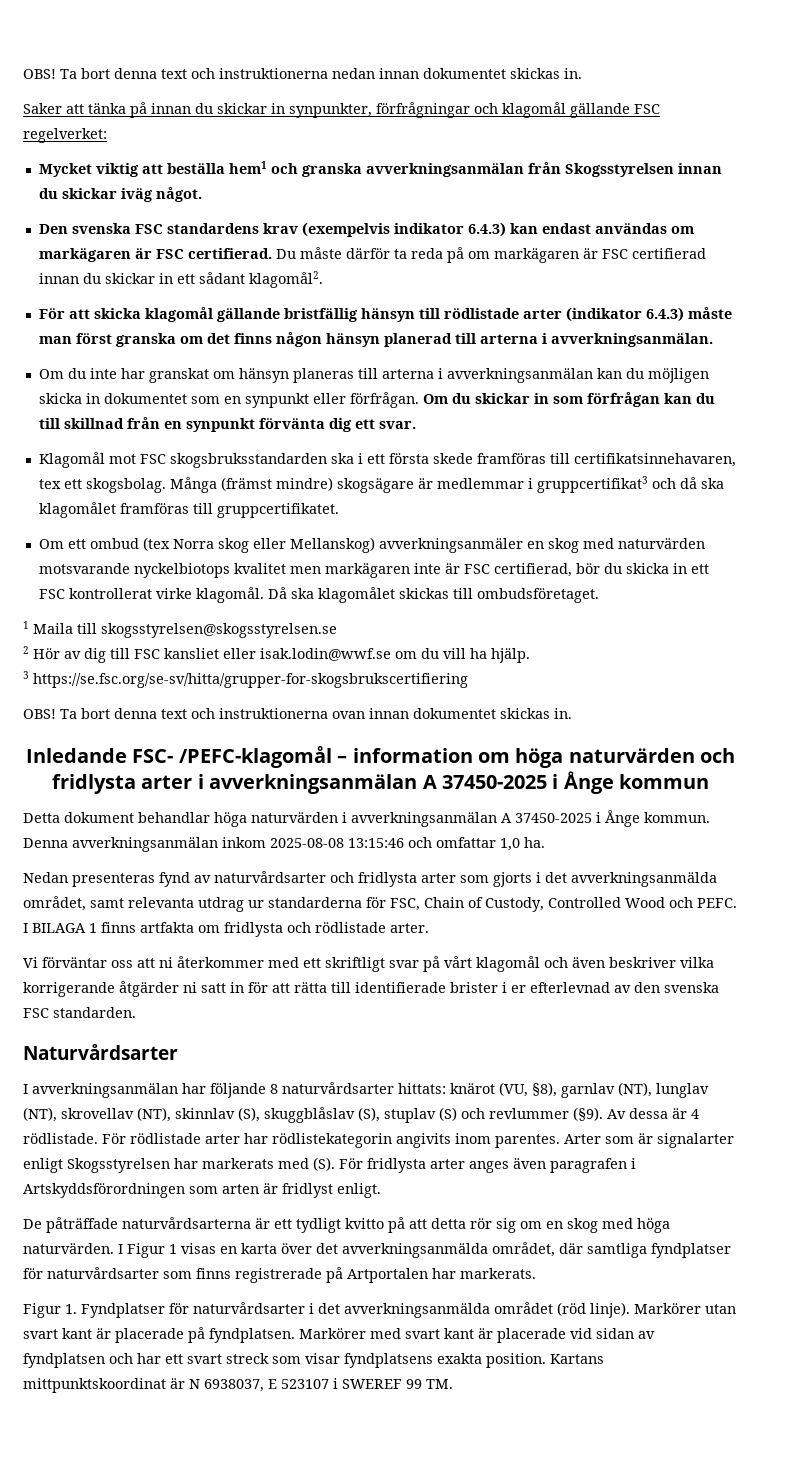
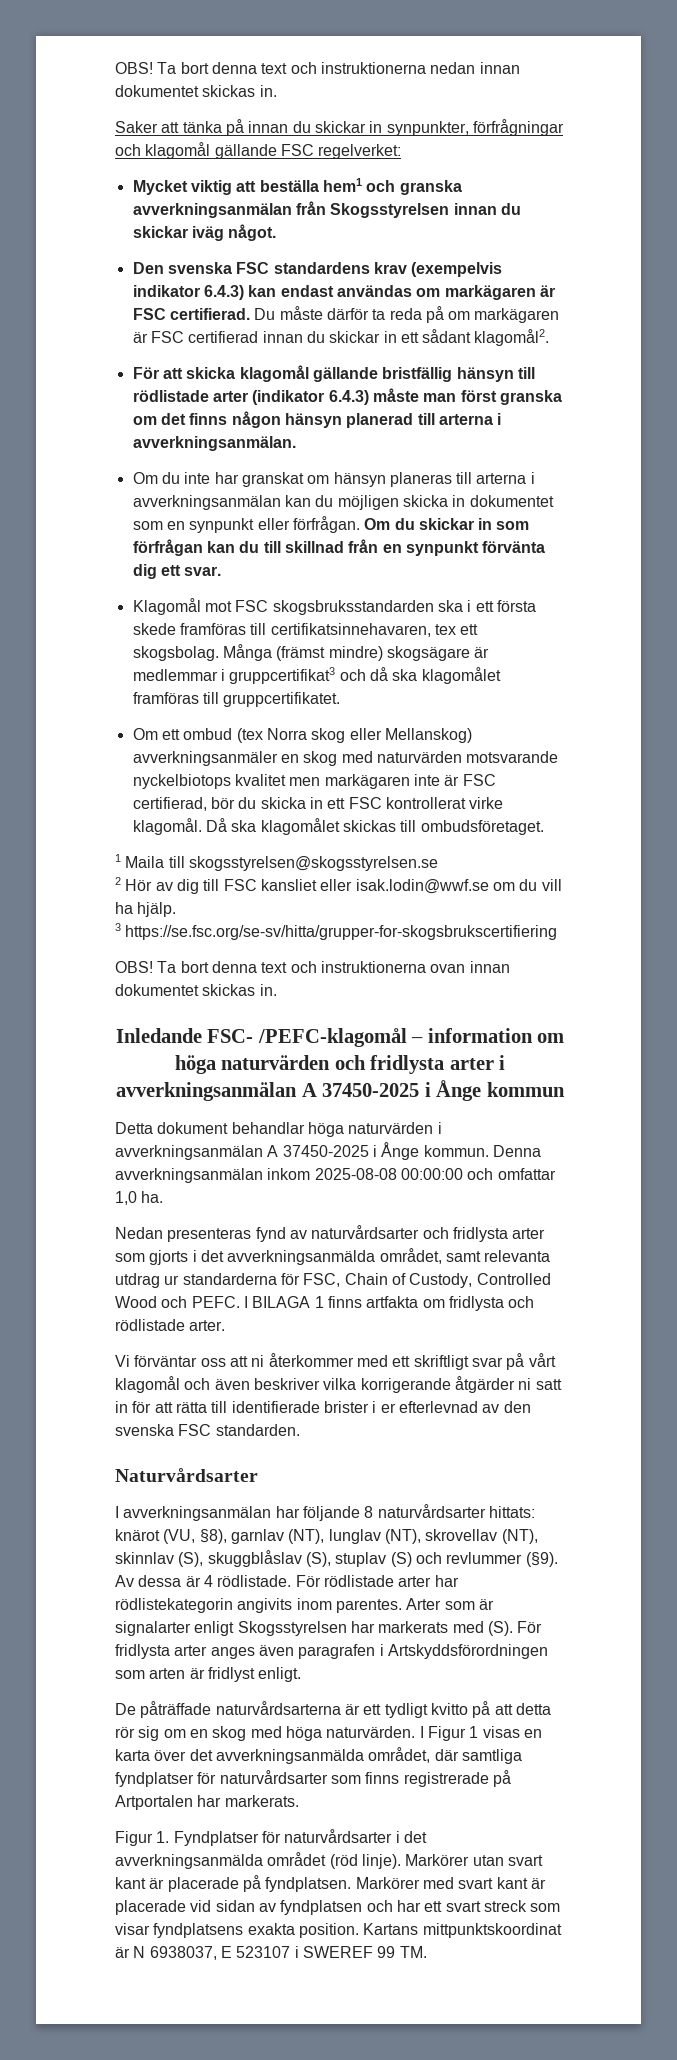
[348,838,404,848] 13:15:46 -> [400,1168,463,1180] 00:00:00

